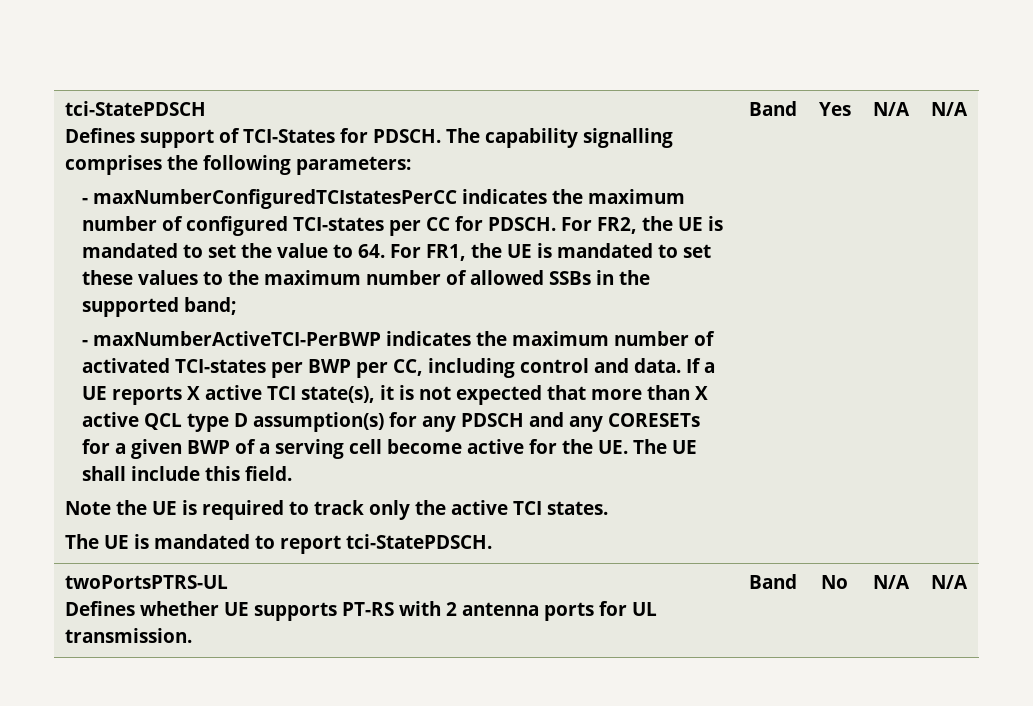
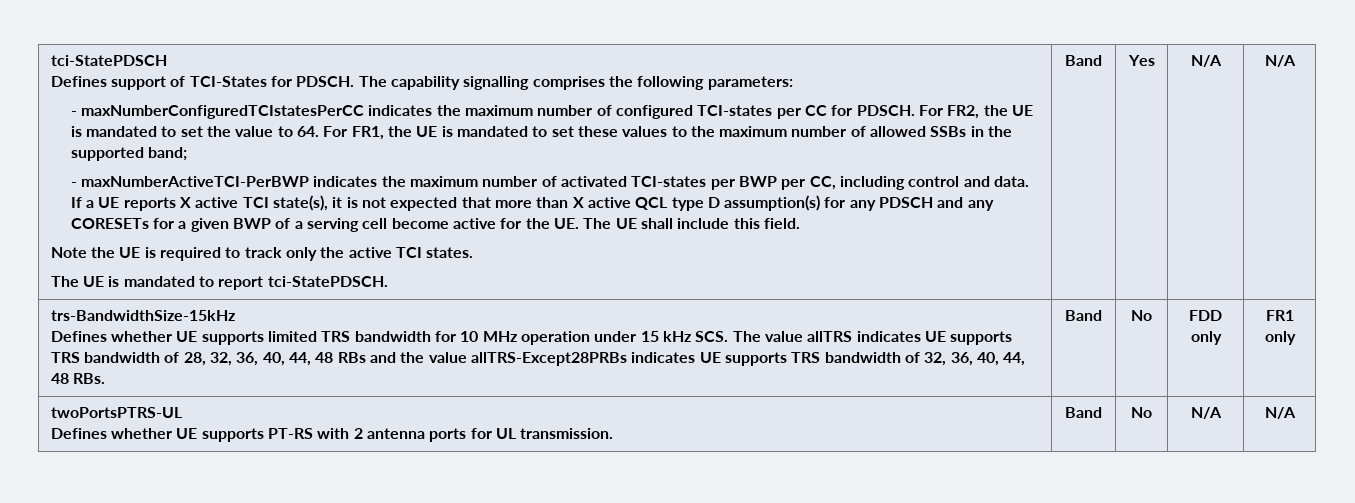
(968, 109) none -> [50,310,235,321] [50,331,1013,345] [50,352,1026,366] [50,373,106,384] [1065,310,1102,321] [1131,310,1152,321] [1189,310,1222,321] [1190,331,1222,345] [1265,310,1294,321] [1264,331,1296,345] // trs-BandwidthSize-15kHz // Defines whether UE supports limited TRS bandwidth for 10 MHz operation under 15 kHz SCS. The value allTRS indicates UE supports TRS bandwidth of 28, 32, 36, 40, 44, 48 RBs and the value allTRS-Except28PRBs indicates UE supports TRS bandwidth of 32, 36, 40, 44, 48 RBs. | Band | No | FDD only | FR1 only

